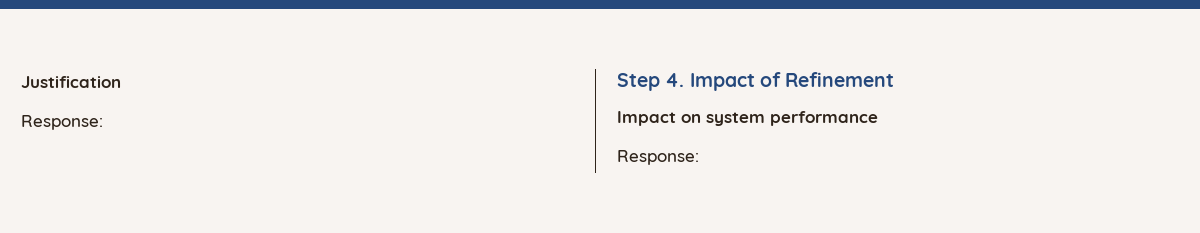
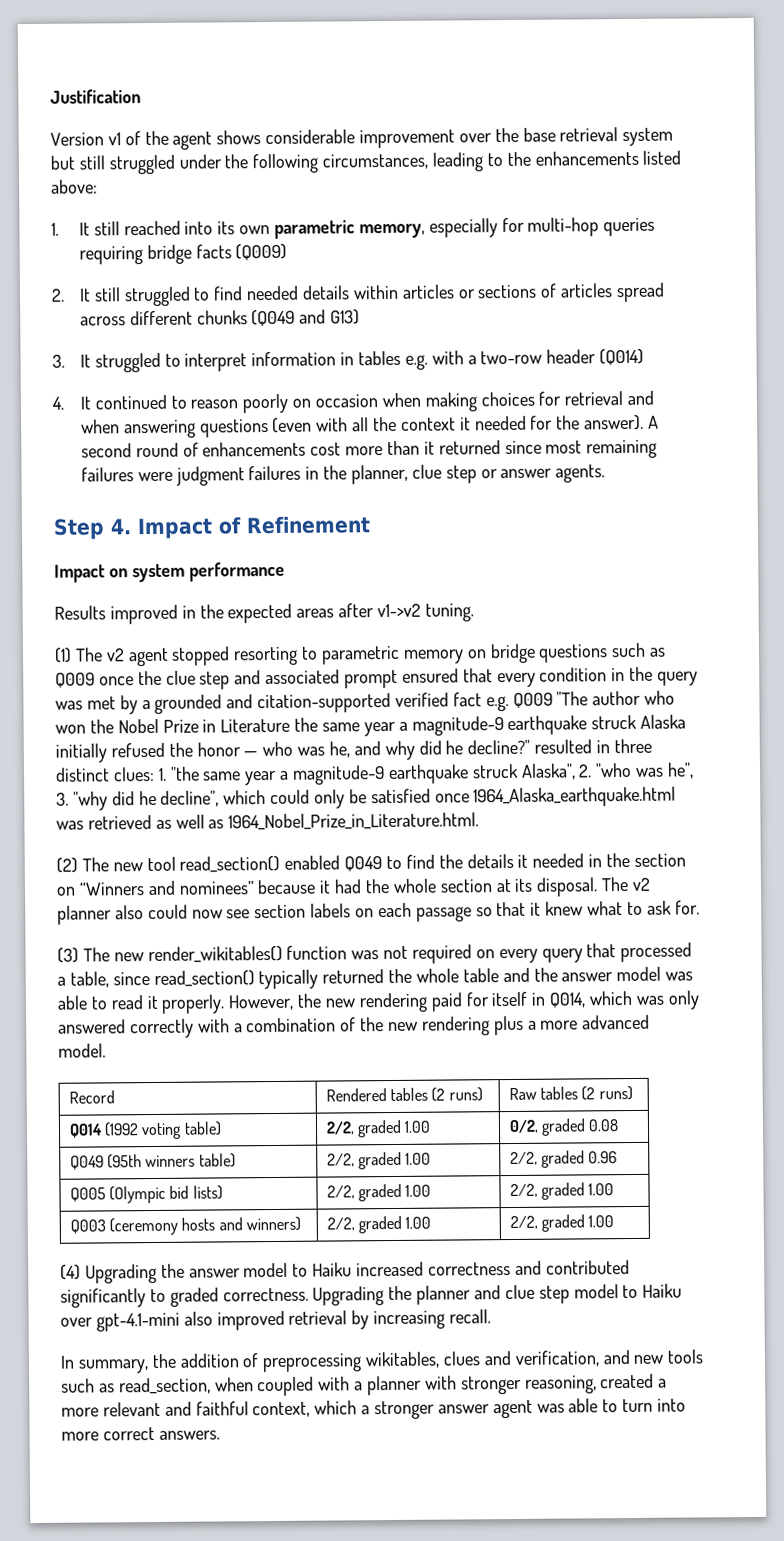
[21,115,103,130] Response: -> [50,127,674,150] [50,150,682,175] [51,179,98,194] [51,217,656,239] [78,243,288,265] [51,282,666,307] [79,309,361,327] [52,348,645,373] [52,390,655,414] [80,414,660,439] [80,439,658,459] [80,464,606,486] Version v1 of the agent shows considerable improvement over the base retrieval system but still struggled under the following circumstances, leading to the enhancements listed above: // 1. It still reached into its own parametric memory, especially for multi-hop queries requiring bridge facts (Q009) // 2. It still struggled to find needed details within articles or sections of articles spread across different chunks (Q049 and G13) // 3. It struggled to interpret information in tables e.g. with a two-row header (Q014) // 4. It continued to reason poorly on occasion when making choices for retrieval and when answering questions (even with all the context it needed for the answer). A second round of enhancements cost more than it returned since most remaining failures were judgment failures in the planner, clue step or answer agents.
[617,150,699,165] Response: -> [54,603,474,625] [54,642,667,667] [55,666,699,690] [55,690,676,715] [55,714,687,737] [55,738,652,763] [55,762,695,786] [56,786,677,811] [56,812,480,831] [56,853,686,873] [56,877,652,897] [57,900,700,925] [57,942,693,964] [57,966,694,990] [57,990,700,1014] [58,1014,651,1039] [58,1043,106,1058] [68,1090,115,1104] [325,1087,483,1102] [508,1085,633,1101] [68,1121,222,1140] [325,1119,432,1138] [508,1118,620,1136] [69,1153,236,1170] [326,1151,432,1170] [509,1150,618,1168] [69,1185,223,1204] [326,1183,432,1202] [509,1182,615,1200] [69,1216,302,1236] [326,1215,432,1234] [509,1214,615,1232] [60,1260,630,1284] [60,1283,683,1308] [60,1309,492,1332] [60,1349,704,1374] [61,1373,668,1397] [61,1398,687,1420] [61,1427,220,1441] Results improved in the expected areas after v1->v2 tuning. // (1) The v2 agent stopped resorting to parametric memory on bridge questions such as Q009 once the clue step and associated prompt ensured that every condition in the query was met by a grounded and citation-supported verified fact e.g. Q009 "The author who won the Nobel Prize in Literature the same year a magnitude-9 earthquake struck Alaska initially refused the honor — who was he, and why did he decline?" resulted in three distinct clues: 1. "the same year a magnitude-9 earthquake struck Alaska", 2. "who was he", 3. "why did he decline", which could only be satisfied once 1964_Alaska_earthquake.html was retrieved as well as 1964_Nobel_Prize_in_Literature.html. // (2) The new tool read_section() enabled Q049 to find the details it needed in the section on “Winners and nominees” because it had the whole section at its disposal. The v2 planner also could now see section labels on each passage so that it knew what to ask for. // (3) The new render_wikitables() function was not required on every query that processed a table, since read_section() typically returned the whole table and the answer model was able to read it properly. However, the new rendering paid for itself in Q014, which was only answered correctly with a combination of the new rendering plus a more advanced model. // Record | Rendered tables (2 runs) | Raw tables (2 runs) // Q014 (1992 voting table) | 2/2, graded 1.00 | 0/2, graded 0.08 // Q049 (95th winners table) | 2/2, graded 1.00 | 2/2, graded 0.96 // Q005 (Olympic bid lists) | 2/2, graded 1.00 | 2/2, graded 1.00 // Q003 (ceremony hosts and winners) | 2/2, graded 1.00 | 2/2, graded 1.00 // (4) Upgrading the answer model to Haiku increased correctness and contributed significantly to graded correctness. Upgrading the planner and clue step model to Haiku over gpt-4.1-mini also improved retrieval by increasing recall. // In summary, the addition of preprocessing wikitables, clues and verification, and new tools such as read_section, when coupled with a planner with stronger reasoning, created a more relevant and faithful context, which a stronger answer agent was able to turn into more correct answers.

